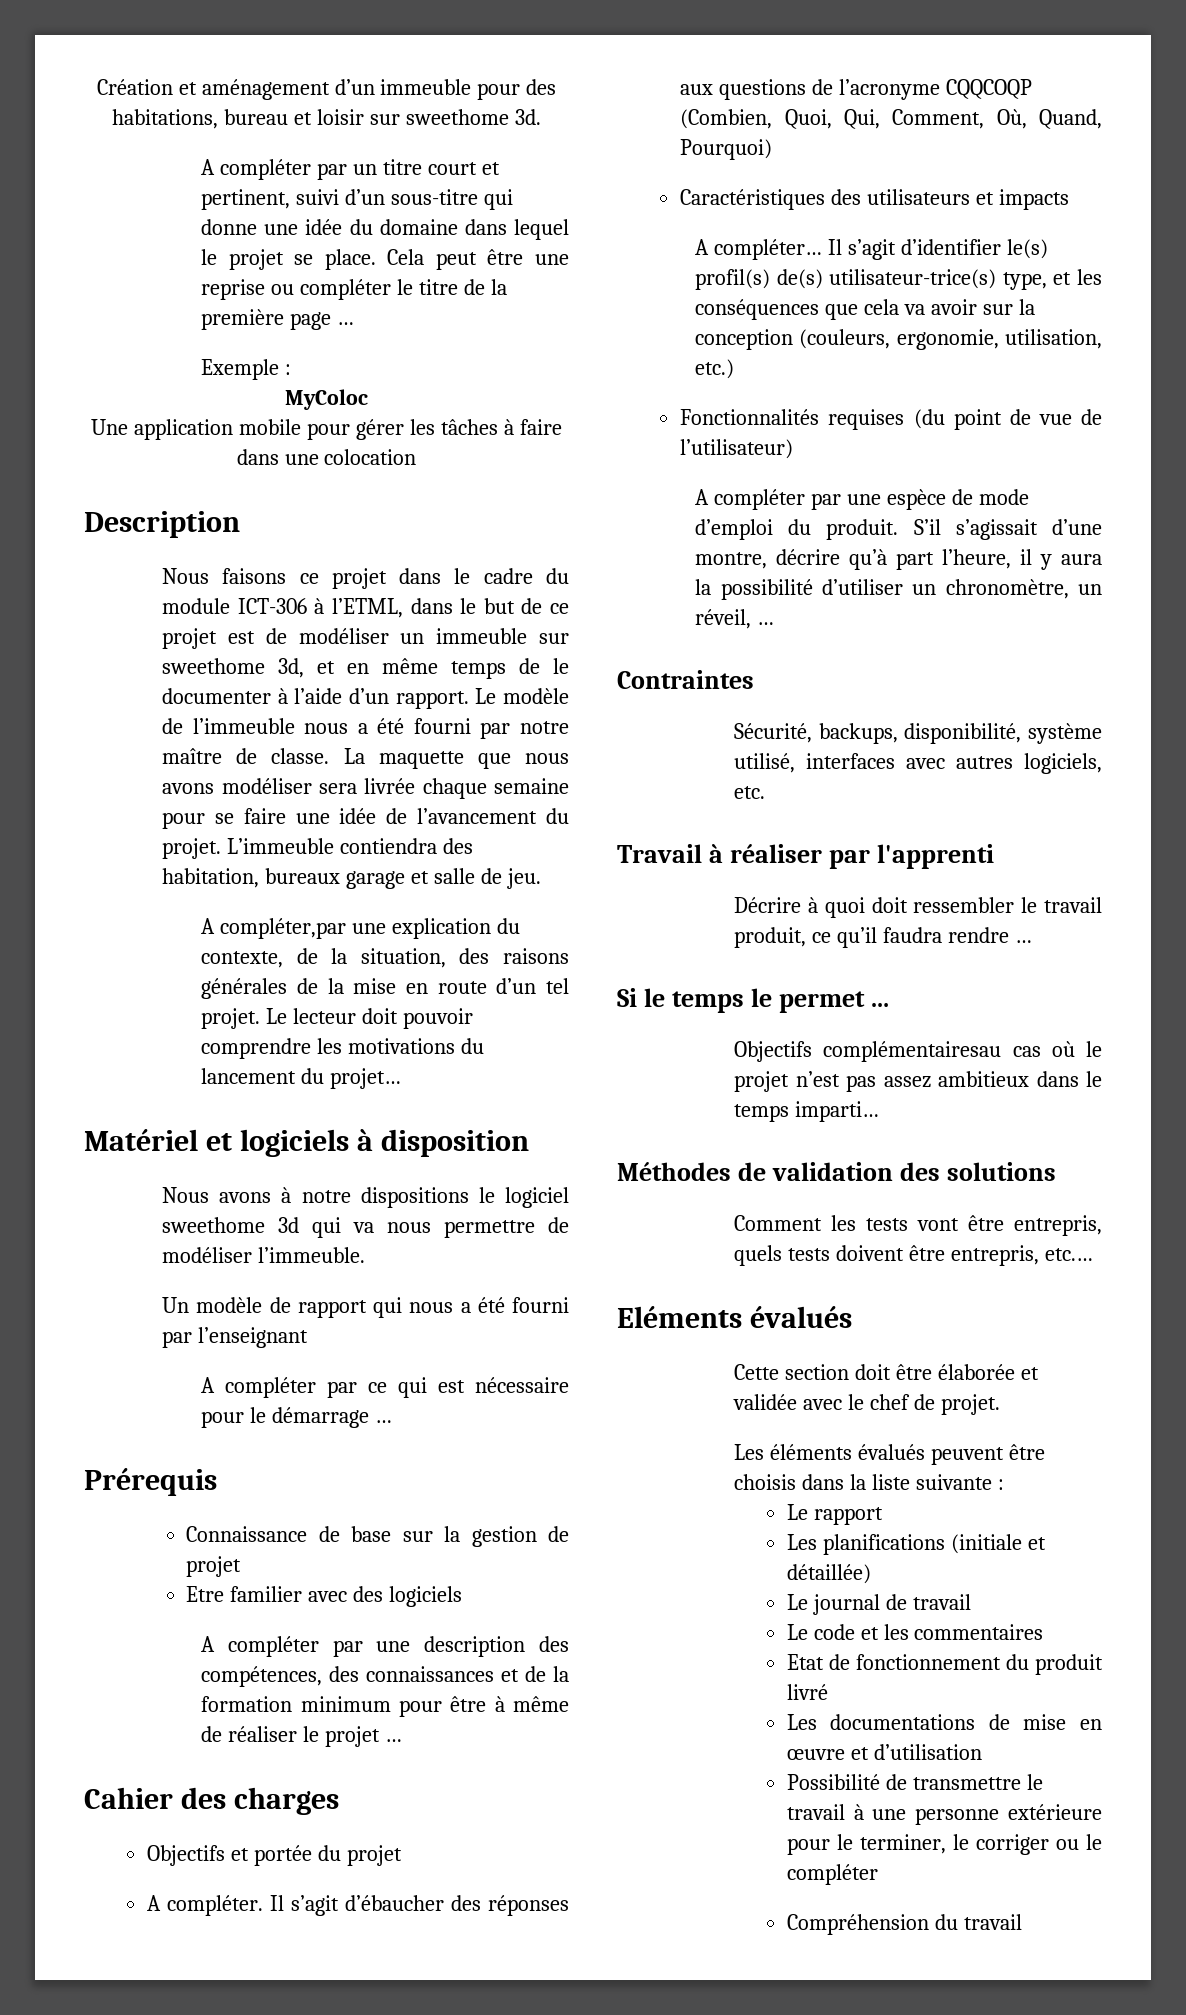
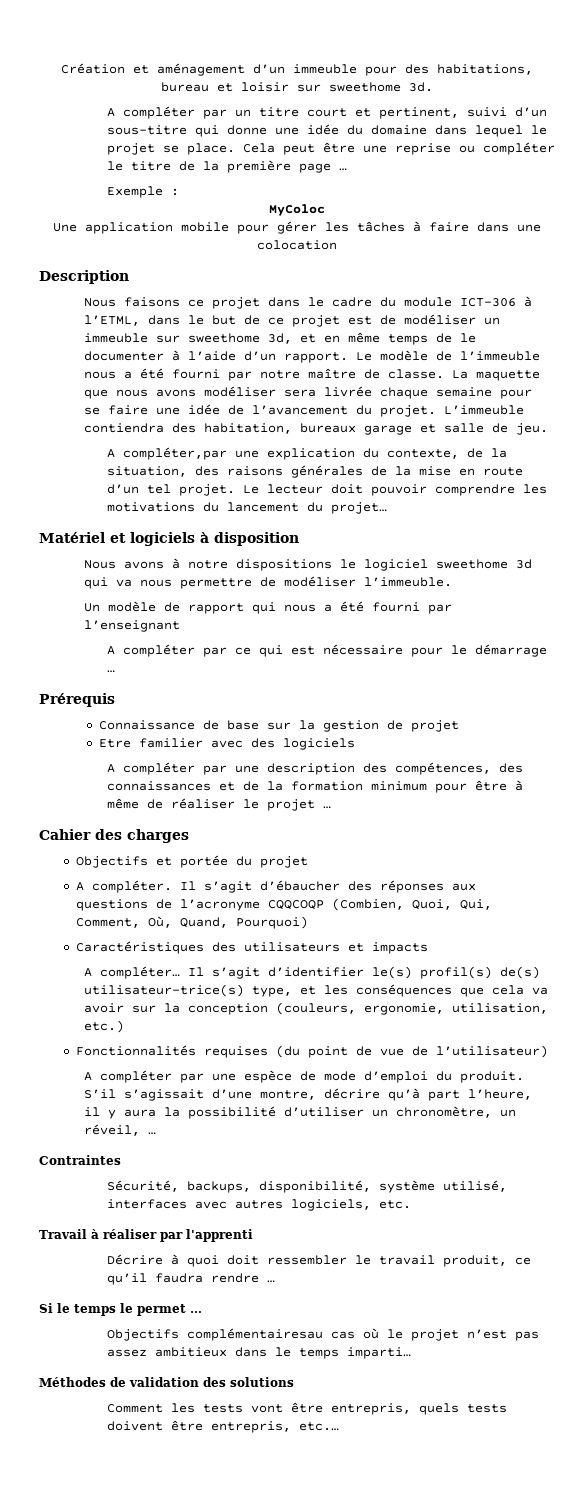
[617,1306,852,1328] [734,1364,1039,1380] [733,1394,1000,1415] [734,1444,1045,1465] [734,1474,1004,1490] [786,1504,883,1525] [786,1534,1046,1555] [786,1564,871,1584] [786,1594,971,1615] [786,1624,1044,1640] [786,1654,1103,1675] [786,1684,828,1700] [786,1714,1102,1730] [786,1744,982,1760] [786,1774,1043,1790] [786,1804,1102,1825] [786,1834,1102,1855] [786,1864,878,1885] [786,1914,1022,1935] // Eléments évalués // Cette section doit être élaborée et validée avec le chef de projet. // Les éléments évalués peuvent être choisis dans la liste suivante : // Le rapport // Les planifications (initiale et détaillée) // Le journal de travail // Le code et les commentaires // Etat de fonctionnement du produit livré // Les documentations de mise en œuvre et d’utilisation // Possibilité de transmettre le travail à une personne extérieure pour le terminer, le corriger ou le compléter // Compréhension du travail -> (339, 1426) none

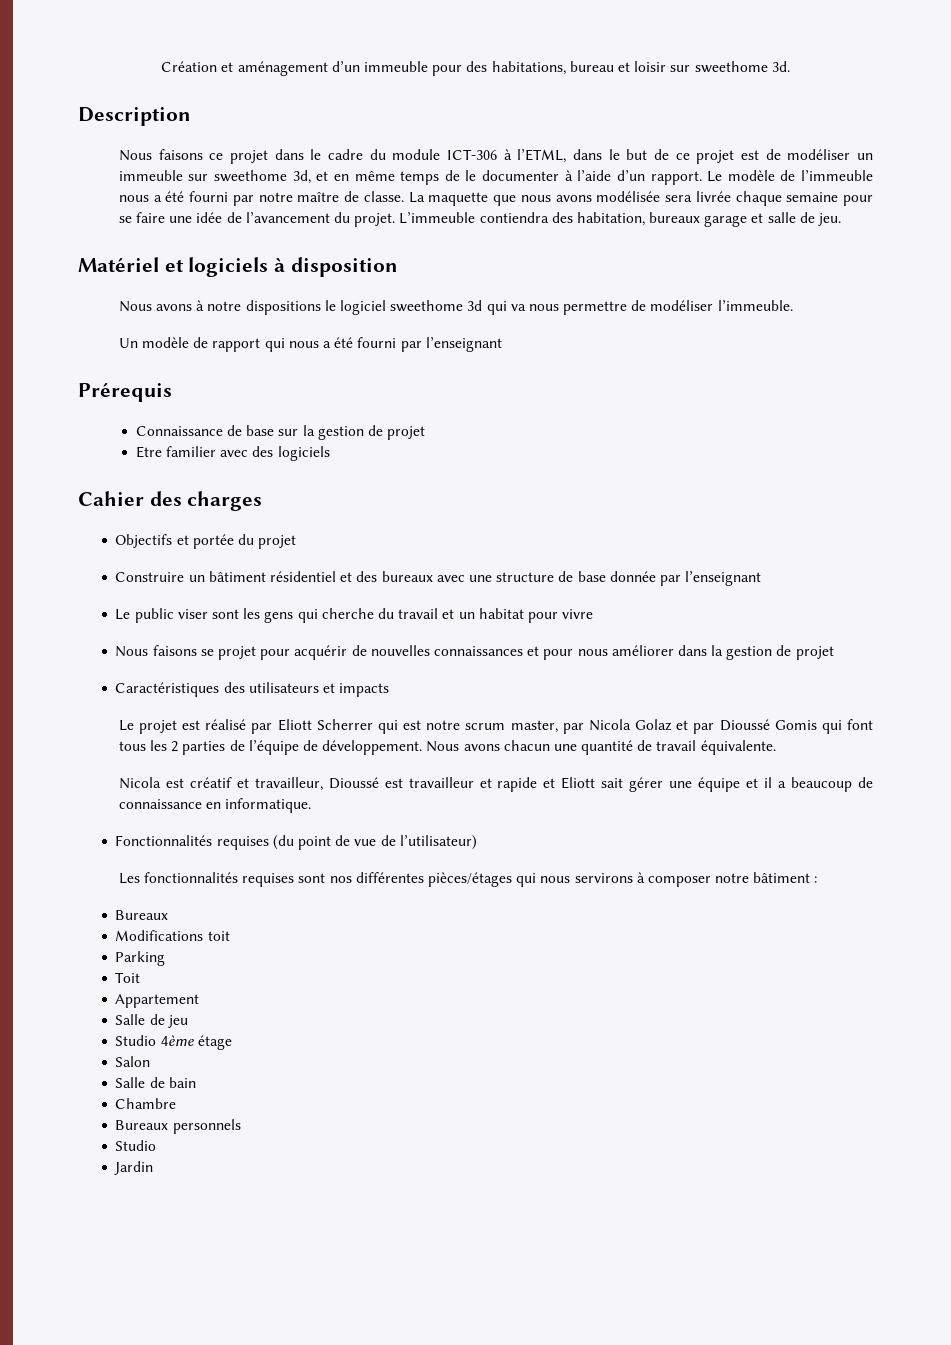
[106,106,547,119] [106,124,547,137] [106,142,555,155] [106,160,347,173] [106,186,179,198] [269,204,325,216] [53,221,541,234] [257,240,337,250] // A compléter par un titre court et pertinent, suivi d’un sous-titre qui donne une idée du domaine dans lequel le projet se place. Cela peut être une reprise ou compléter le titre de la première page … // Exemple : // MyColoc // Une application mobile pour gérer les tâches à faire dans une colocation -> (790, 66) none
[204,386,277,397] modéliser -> [596,191,661,202] modélisée
[106,447,507,460] [106,465,523,478] [106,484,547,496] [106,502,387,514] // A compléter,par une explication du contexte, de la situation, des raisons générales de la mise en route d’un tel projet. Le lecteur doit pouvoir comprendre les motivations du lancement du projet… -> (841, 219) none
[106,644,547,657] [106,670,115,673] // A compléter par ce qui est nécessaire pour le démarrage … -> (502, 344) none
[106,762,523,775] [106,780,523,793] [106,798,331,811] // A compléter par une description des compétences, des connaissances et de la formation minimum pour être à même de réaliser le projet … -> (330, 453) none
[76,880,477,893] [76,898,493,911] [76,916,309,929] A compléter. Il s’agit d’ébaucher des réponses aux questions de l’acronyme CQQCOQP (Combien, Quoi, Qui, Comment, Où, Quand, Pourquoi) -> [115,571,762,586] [115,608,594,623] [115,645,834,660] Construire un bâtiment résidentiel et des bureaux avec une structure de base donnée par l’enseignant // Le public viser sont les gens qui cherche du travail et un habitat pour vivre // Nous faisons se projet pour acquérir de nouvelles connaissances et pour nous améliorer dans la gestion de projet
[84,966,541,979] [84,984,549,997] [84,1002,549,1015] [84,1020,125,1033] A compléter… Il s’agit d’identifier le(s) profil(s) de(s) utilisateur-trice(s) type, et les conséquences que cela va avoir sur la conception (couleurs, ergonomie, utilisation, etc.) -> [118,719,874,734] [118,740,776,755] [118,777,873,792] [118,798,312,813] Le projet est réalisé par Eliott Scherrer qui est notre scrum master, par Nicola Golaz et par Dioussé Gomis qui font tous les 2 parties de l’équipe de développement. Nous avons chacun une quantité de travail équivalente. // Nicola est créatif et travailleur, Dioussé est travailleur et rapide et Eliott sait gérer une équipe et il a beaucoup de connaissance en informatique.
[84,1070,525,1083] [84,1088,533,1101] [84,1106,517,1119] [84,1124,157,1136] [39,1155,121,1165] [106,1180,507,1193] [106,1199,411,1211] [39,1229,253,1242] [106,1254,531,1267] [106,1273,275,1285] [39,1303,202,1316] [106,1328,539,1341] [106,1347,411,1359] [39,1377,294,1387] [106,1402,507,1415] [106,1420,339,1433] A compléter par une espèce de mode d’emploi du produit. S’il s’agissait d’une montre, décrire qu’à part l’heure, il y aura la possibilité d’utiliser un chronomètre, un réveil, … // Contraintes // Sécurité, backups, disponibilité, système utilisé, interfaces avec autres logiciels, etc. // Travail à réaliser par l'apprenti // Décrire à quoi doit ressembler le travail produit, ce qu’il faudra rendre … // Si le temps le permet … // Objectifs complémentairesau cas où le projet n’est pas assez ambitieux dans le temps imparti… // Méthodes de validation des solutions // Comment les tests vont être entrepris, quels tests doivent être entrepris, etc.… -> [118,872,818,887] [115,910,169,920] [115,930,230,941] [115,951,166,966] [115,972,141,983] [115,994,200,1008] [115,1014,188,1028] [115,1035,232,1050] [115,1056,151,1067] [115,1077,196,1088] [115,1098,177,1109] [115,1119,241,1134] [115,1140,157,1151] [114,1161,154,1175] Les fonctionnalités requises sont nos différentes pièces/étages qui nous servirons à composer notre bâtiment : // Bureaux // Modifications toit // Parking // Toit // Appartement // Salle de jeu // Studio 4ème étage // Salon // Salle de bain // Chambre // Bureaux personnels // Studio // Jardin

